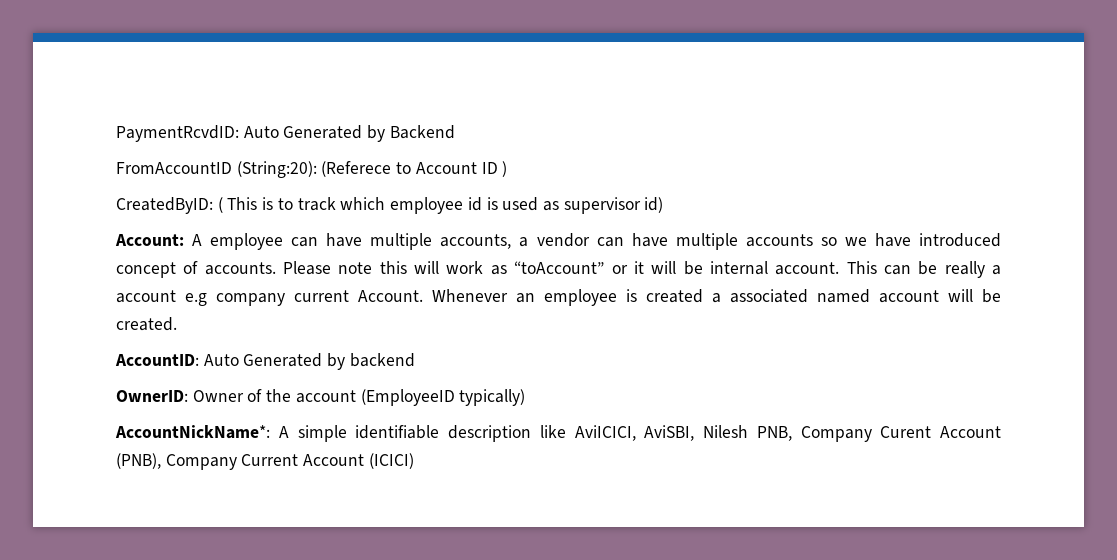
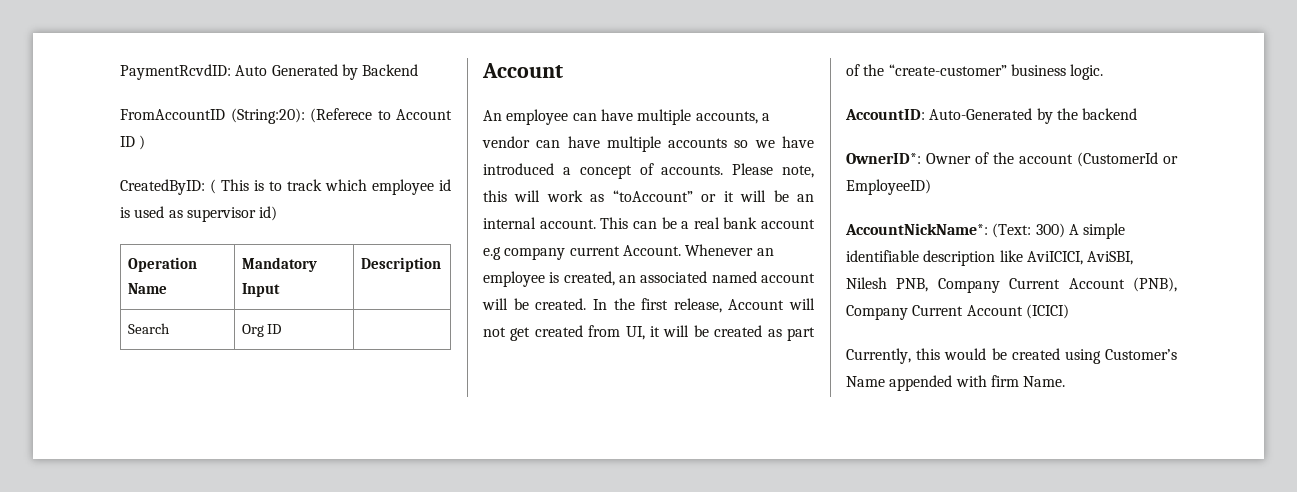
[115,234,203,246] // Account: A -> [127,257,197,272] [127,283,167,294] [241,257,317,272] [241,283,280,297] [360,257,441,272] [127,323,170,334] [241,324,282,337] [482,63,563,78] [483,110,502,121] // Operation Name | Mandatory Input | Description // Search | Org ID | // Account // An
(1001, 240) none -> [562,167,571,175] a
[338,262,373,274] note -> [782,165,814,178] note,
(703, 268) none -> [797,194,814,202] an
[944,261,1002,278] really a -> [681,217,758,229] a real bank
[646,289,721,303] created a -> [563,271,636,286] created, an
[115,353,346,370] // AccountID: Auto Generated by -> [592,298,815,313] [483,325,815,341] [846,64,1104,80] [845,108,1078,124] In the first release, Account will not get created from UI, it will be created as part of the “create-customer” business logic. // AccountID: Auto-Generated by the
[116,390,188,402] OwnerID: -> [846,153,921,164] OwnerID*:
[360,389,526,406] (EmployeeID typically) -> [1077,152,1178,167] [846,179,931,195] (CustomerId or EmployeeID)
(270, 432) none -> [992,223,1065,238] (Text: 300)
[880,426,932,438] Curent -> [1009,278,1061,289] Current
(414, 461) none -> [846,348,1177,364] [846,375,1066,391] // Currently, this would be created using Customer’s Name appended with firm Name.

